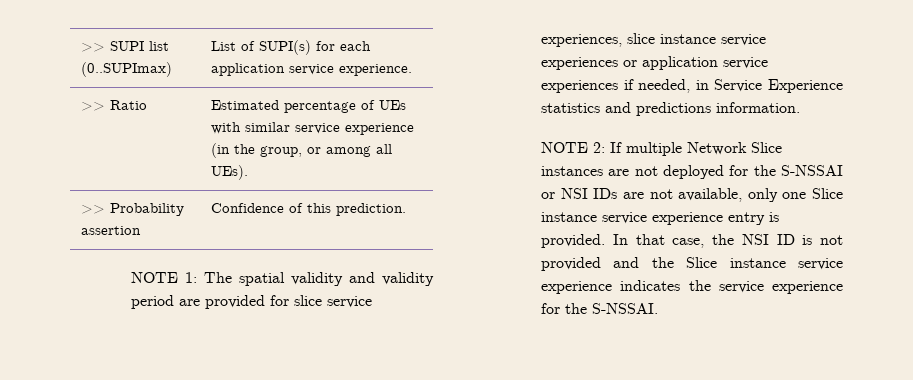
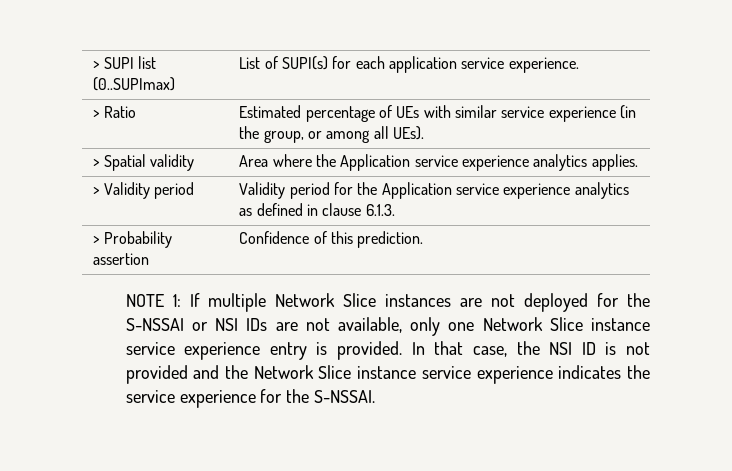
[81,43,106,52] >> -> [93,61,101,69] >
[81,102,106,111] >> -> [93,110,101,118] >
[81,205,106,214] >> -> [93,154,195,171] [239,154,638,171] [93,182,195,199] [239,182,629,199] [239,203,395,216] [93,236,101,244] > Spatial validity | Area where the Application service experience analytics applies. // > Validity period | Validity period for the Application service experience analytics as defined in clause 6.1.3. // >
[203,272,434,286] [130,295,372,309] [540,33,766,47] [540,56,768,70] [540,79,843,93] [540,102,800,116] [540,142,605,153] The spatial validity and validity period are provided for slice service experiences, slice instance service experiences or application service experiences if needed, in Service Experience statistics and predictions information. // NOTE 2: -> (181, 300) none
(807, 195) none -> [482,317,543,331] Network
(674, 262) none -> [253,365,314,379] Network

